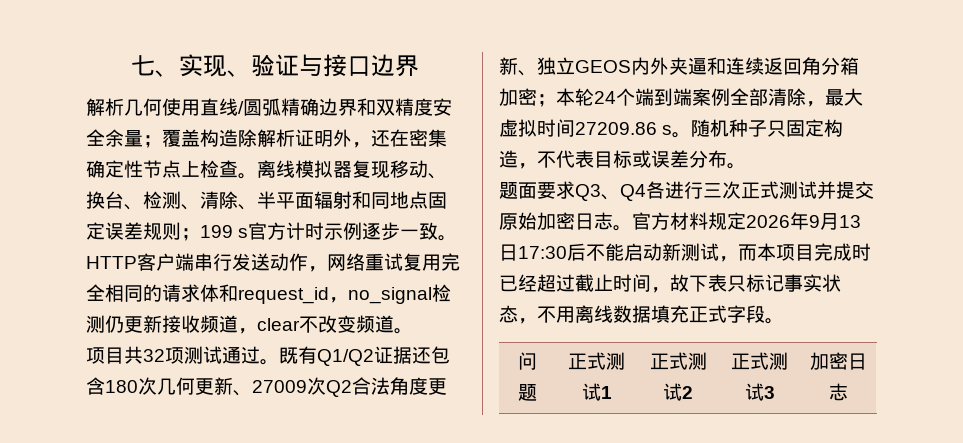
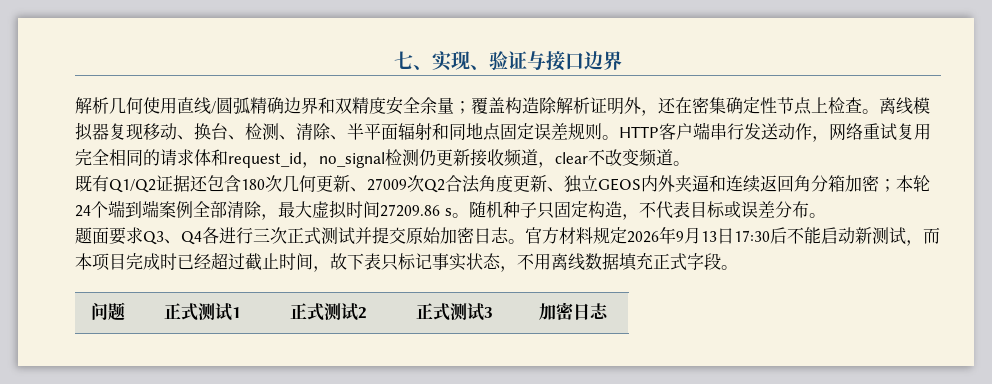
[181,222,439,241] ；199 s官方计时示例逐步一致 -> (602, 131) none
[86,346,279,365] 项目共32项测试通过。 -> (690, 163) none

